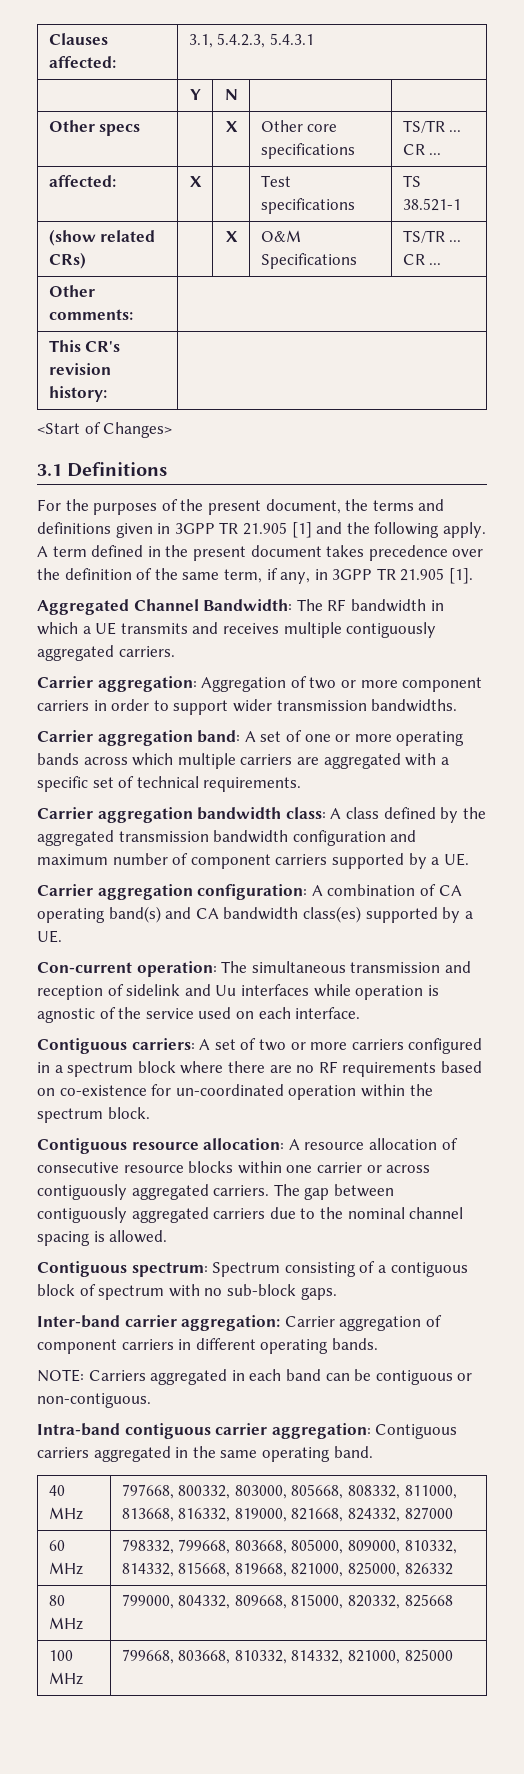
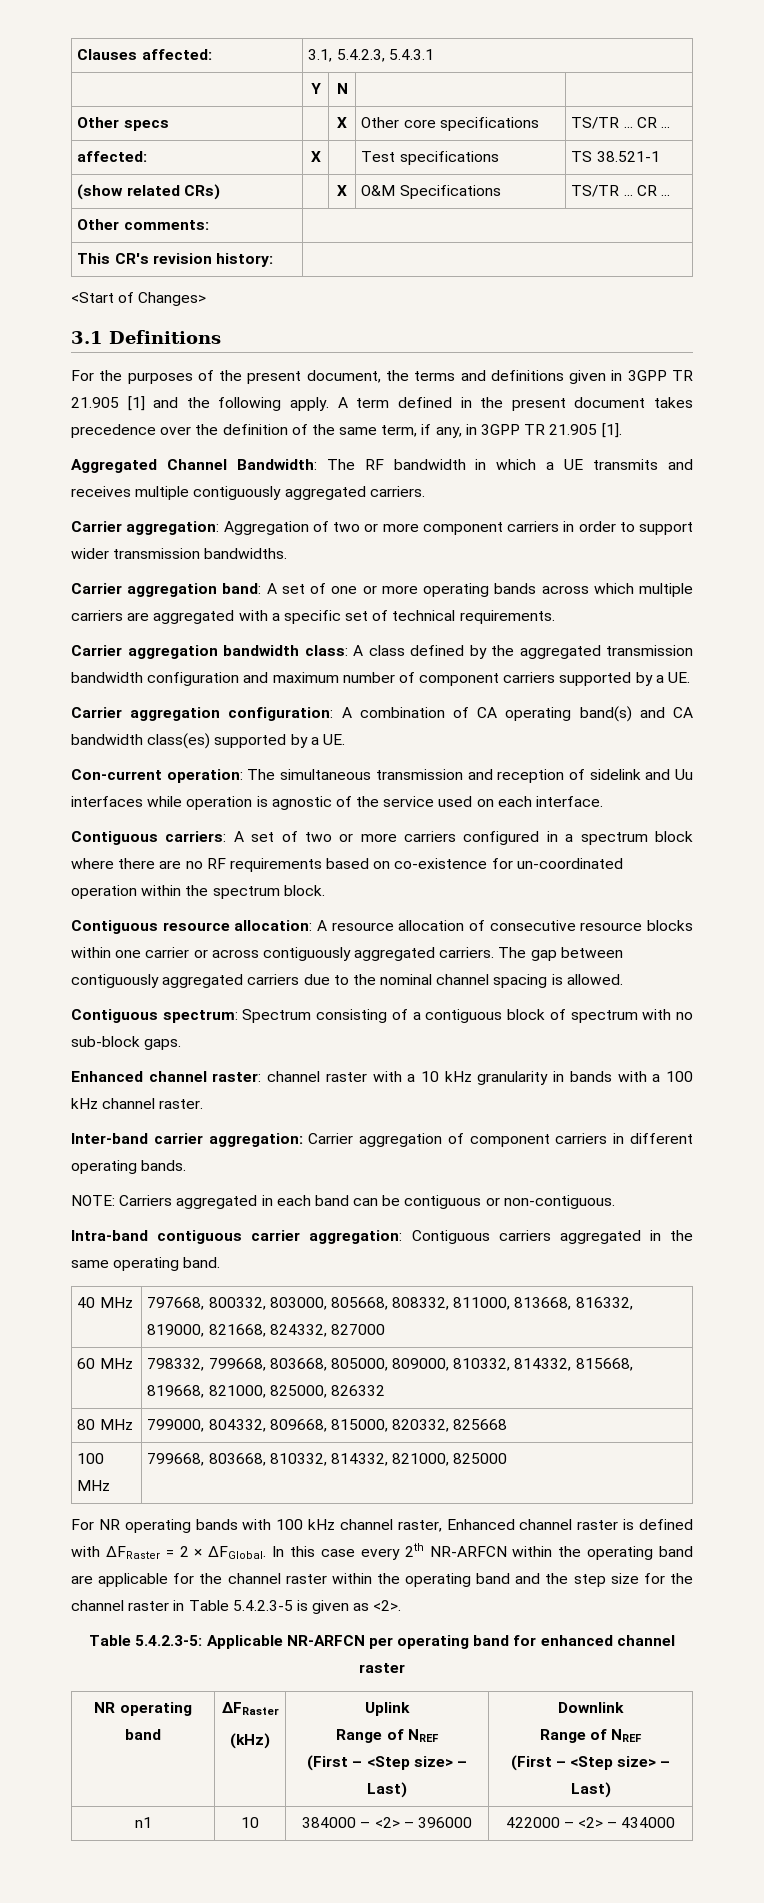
(337, 1293) none -> [71,1071,693,1085] [71,1098,204,1109] // Enhanced channel raster: channel raster with a 10 kHz granularity in bands with a 100 kHz channel raster.
(453, 1655) none -> [71,1519,693,1533] [71,1543,694,1560] [71,1573,693,1587] [71,1600,402,1614] [89,1635,675,1649] [359,1663,405,1673] [94,1702,192,1716] [125,1729,161,1740] [221,1702,279,1715] [230,1733,270,1749] [365,1702,410,1716] [336,1729,439,1743] [307,1755,467,1771] [367,1782,407,1798] [558,1702,624,1713] [539,1729,643,1743] [510,1755,671,1771] [570,1782,611,1798] [134,1817,152,1828] [241,1817,259,1828] [302,1817,472,1828] [505,1817,676,1828] // For NR operating bands with 100 kHz channel raster, Enhanced channel raster is defined with ΔFRaster = 2 × ΔFGlobal. In this case every 2th NR-ARFCN within the operating band are applicable for the channel raster within the operating band and the step size for the channel raster in Table 5.4.2.3-5 is given as <2>. // Table 5.4.2.3-5: Applicable NR-ARFCN per operating band for enhanced channel raster // NR operating band | ΔFRaster // (kHz) | Uplink // Range of NREF // (First – <Step size> – Last) | Downlink // Range of NREF // (First – <Step size> – Last) // n1 | 10 | 384000 – <2> – 396000 | 422000 – <2> – 434000

